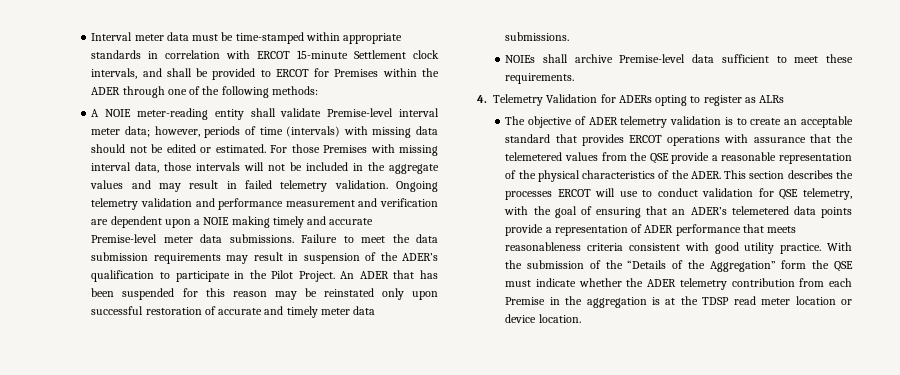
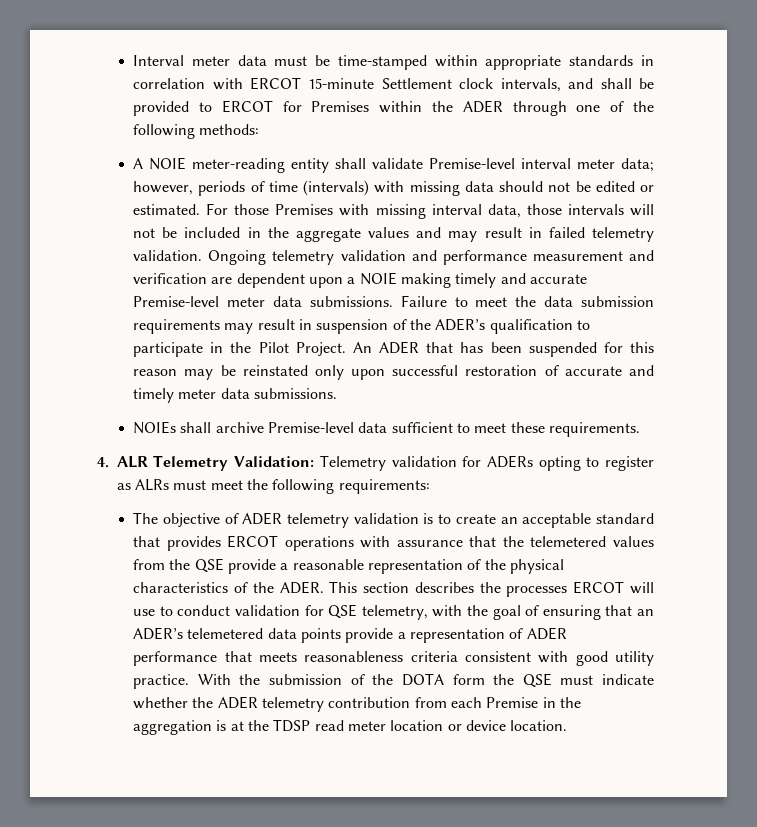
[493,94,598,106] Telemetry Validation -> [116,455,457,471] ALR Telemetry Validation: Telemetry validation
(785, 99) none -> [173,479,430,494] must meet the following requirements:
[627,260,776,272] “Details of the Aggregation” -> [401,673,444,686] DOTA

